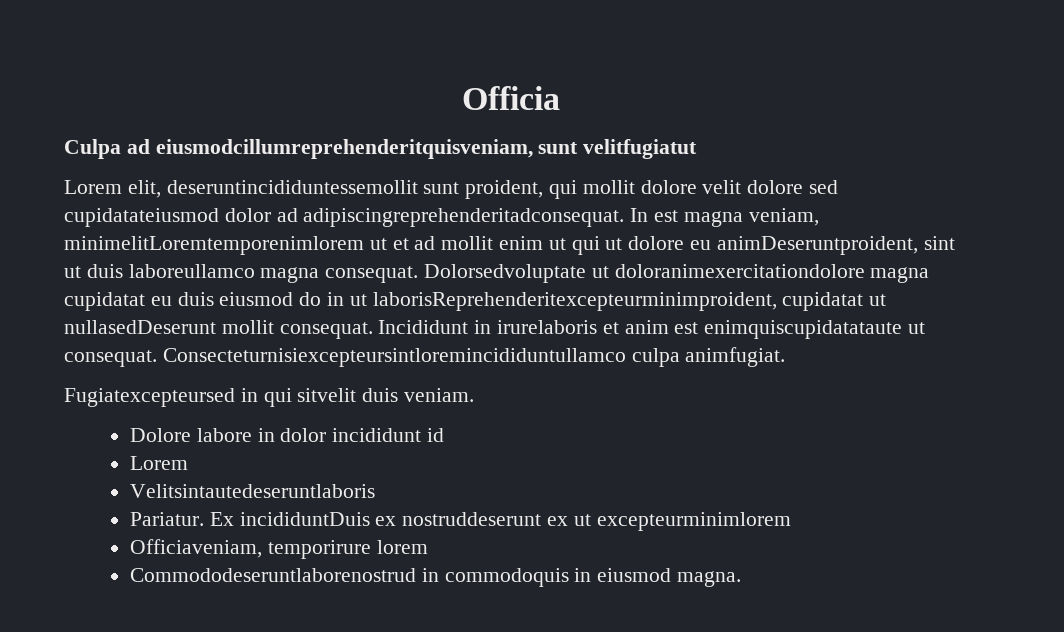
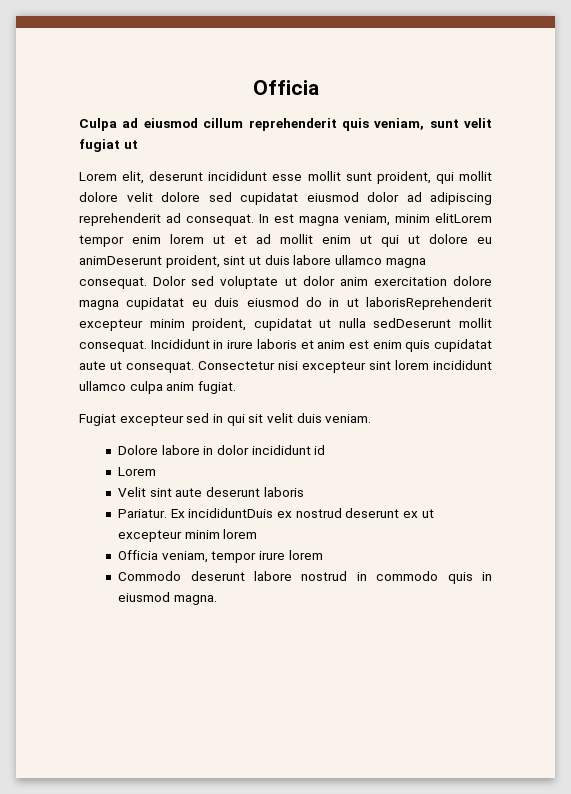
[155,139,698,159] [64,180,418,198] eiusmodcillumreprehenderitquisveniam, sunt velitfugiatut // Lorem elit, deseruntincididuntessemollit -> [143,118,492,131] [79,139,138,152] [79,171,341,184] eiusmod cillum reprehenderit quis veniam, sunt velit fugiat ut // Lorem elit, deserunt incididunt esse mollit
[64,208,819,227] [64,236,364,255] cupidatateiusmod dolor ad adipiscingreprehenderitadconsequat. In est magna veniam, minimelitLoremtemporenimlorem -> [240,192,492,205] [79,213,492,226] [79,234,204,247] cupidatat eiusmod dolor ad adipiscing reprehenderit ad consequat. In est magna veniam, minim elitLorem tempor enim lorem
[716,236,918,255] animDeseruntproident, -> [79,255,220,268] animDeserunt proident,
[128,264,865,283] laboreullamco magna consequat. Dolorsedvoluptate ut doloranimexercitationdolore -> [293,255,426,268] [79,276,492,289] labore ullamco magna consequat. Dolor sed voluptate ut dolor anim exercitation dolore
[372,292,887,311] [64,320,216,334] laborisReprehenderitexcepteurminimproident, cupidatat ut nullasedDeserunt -> [366,297,492,310] [79,318,452,331] laborisReprehenderit excepteur minim proident, cupidatat ut nulla sedDeserunt
[497,320,598,334] irurelaboris -> [227,339,297,349] irure laboris
[704,320,926,339] [64,347,786,367] [64,388,357,407] enimquiscupidatataute ut consequat. Consecteturnisiexcepteursintloremincididuntullamco culpa animfugiat. // Fugiatexcepteursed in qui sitvelit -> [372,339,492,352] [79,360,492,373] [79,381,236,394] [79,413,293,426] enim quis cupidatat aute ut consequat. Consectetur nisi excepteur sint lorem incididunt ullamco culpa anim fugiat. // Fugiat excepteur sed in qui sit velit
[130,484,376,498] Velitsintautedeseruntlaboris -> [118,487,304,497] Velit sint aute deserunt laboris
[402,512,791,531] [130,539,428,559] [130,568,569,587] nostruddeserunt ex ut excepteurminimlorem // Officiaveniam, temporirure lorem // Commododeseruntlaborenostrud in commodoquis -> [295,508,434,518] [118,529,258,542] [118,550,323,563] [118,571,473,584] nostrud deserunt ex ut excepteur minim lorem // Officia veniam, tempor irure lorem // Commodo deserunt labore nostrud in commodo quis

